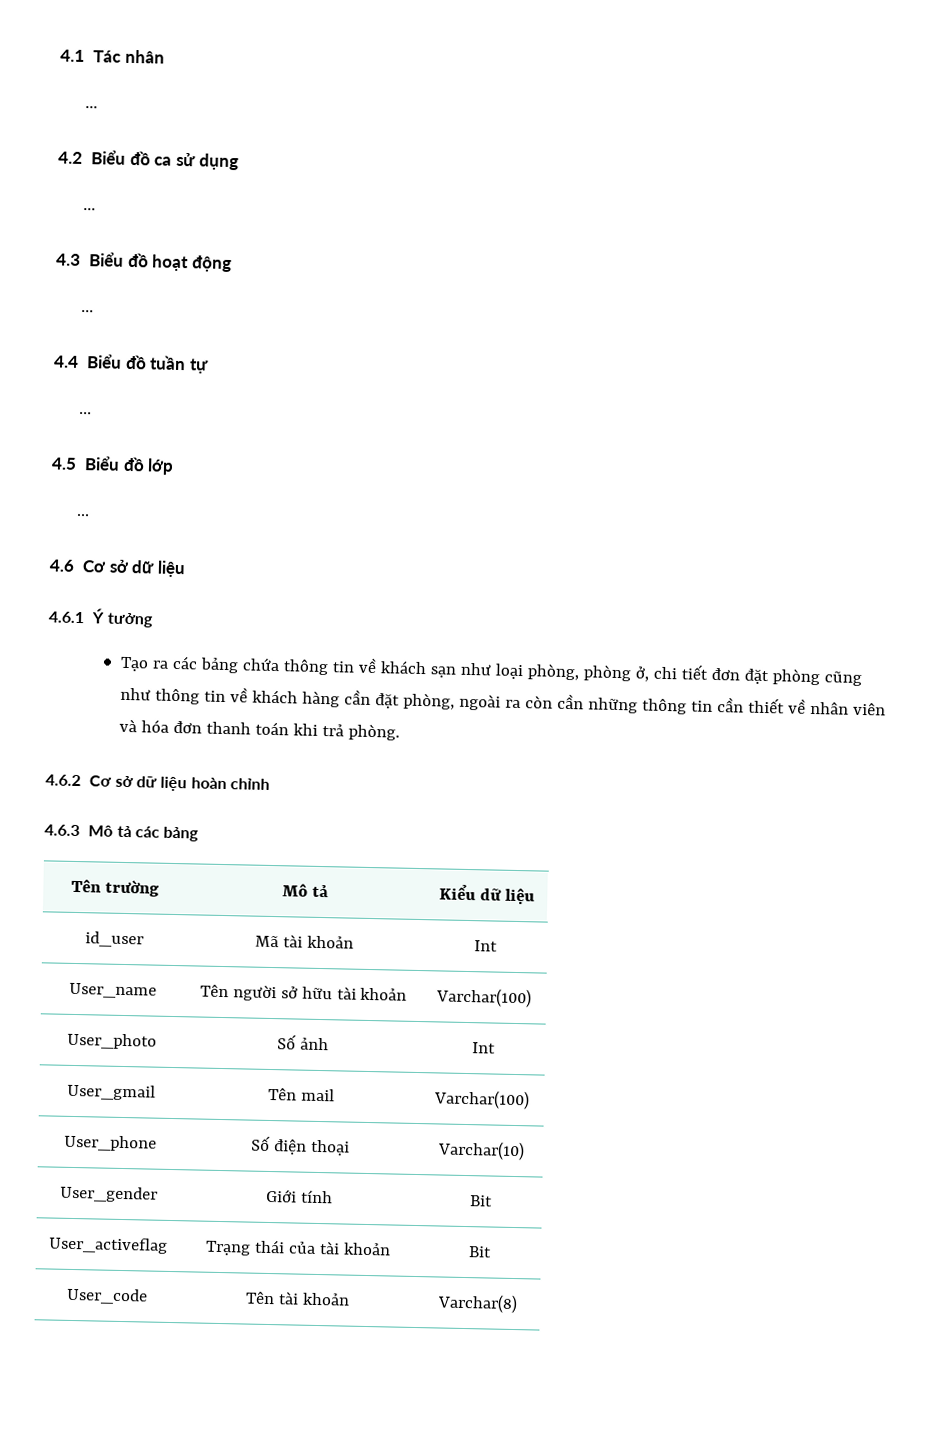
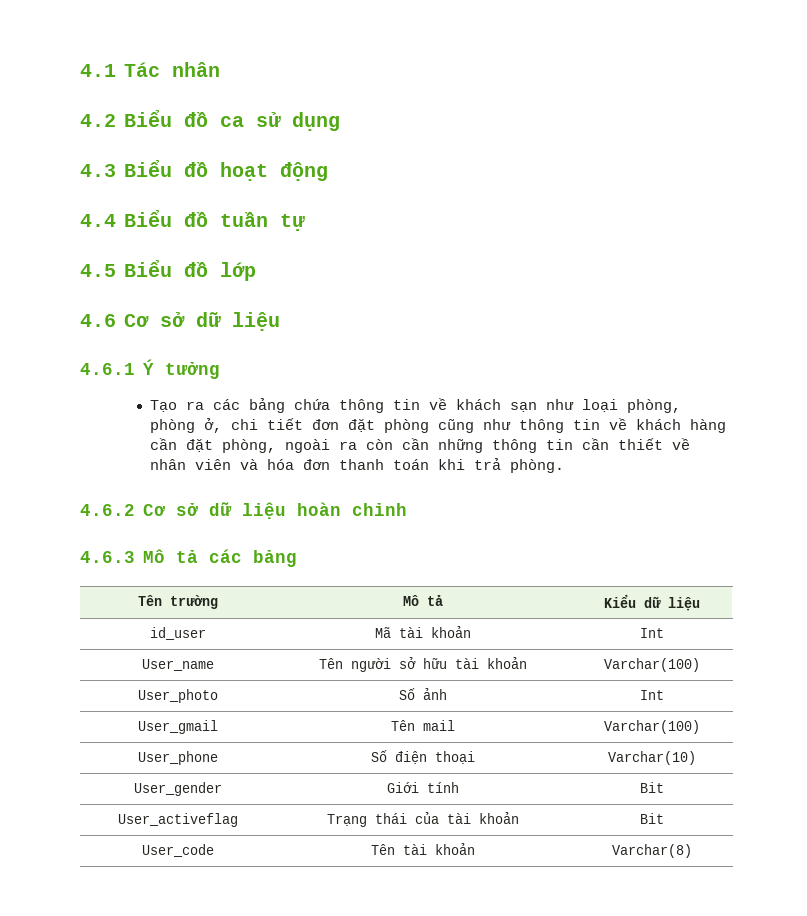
[85,106,99,109] // … -> (220, 69) none
[83,207,97,211] // … -> (340, 121) none
[81,309,95,313] // … -> (328, 171) none
[79,411,93,415] // … -> (305, 222) none
[76,513,91,517] // … -> (256, 271) none

